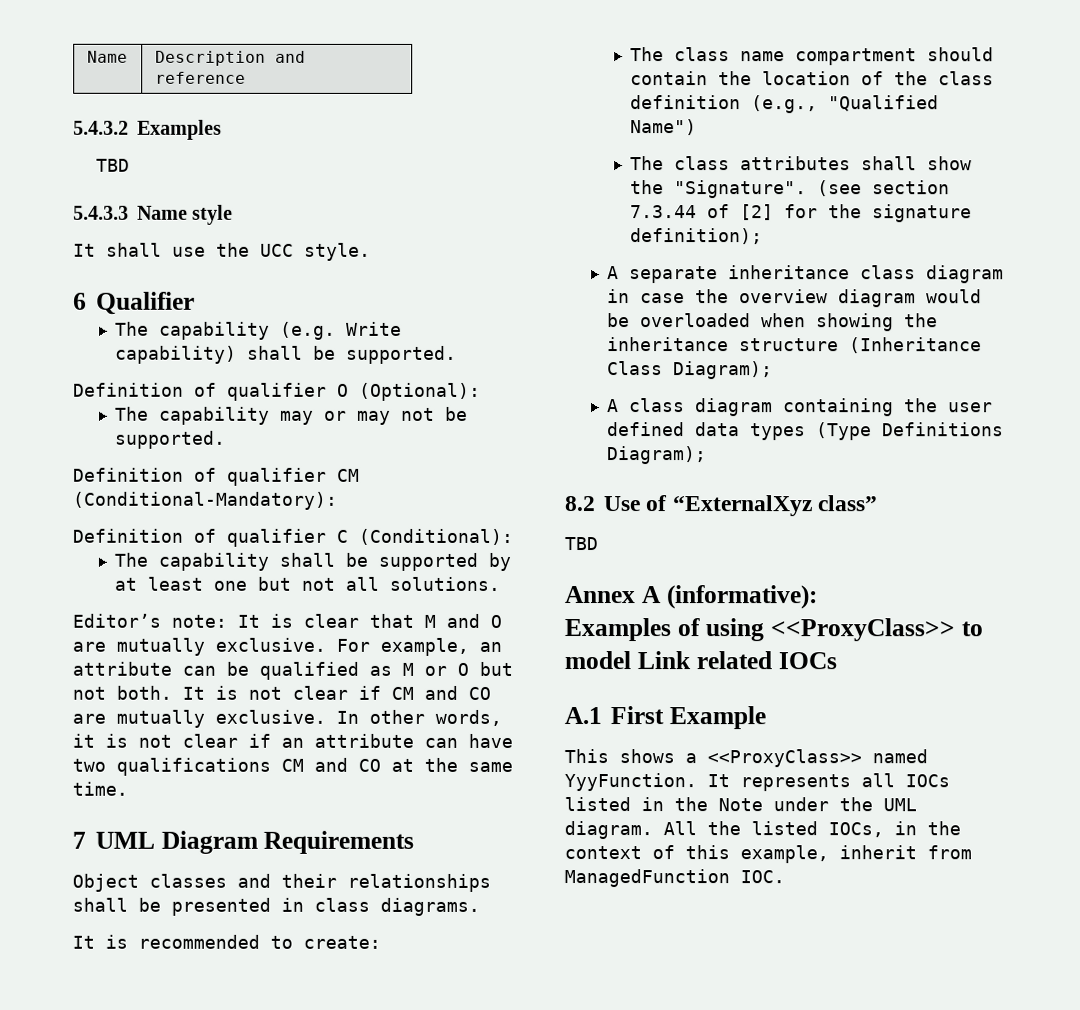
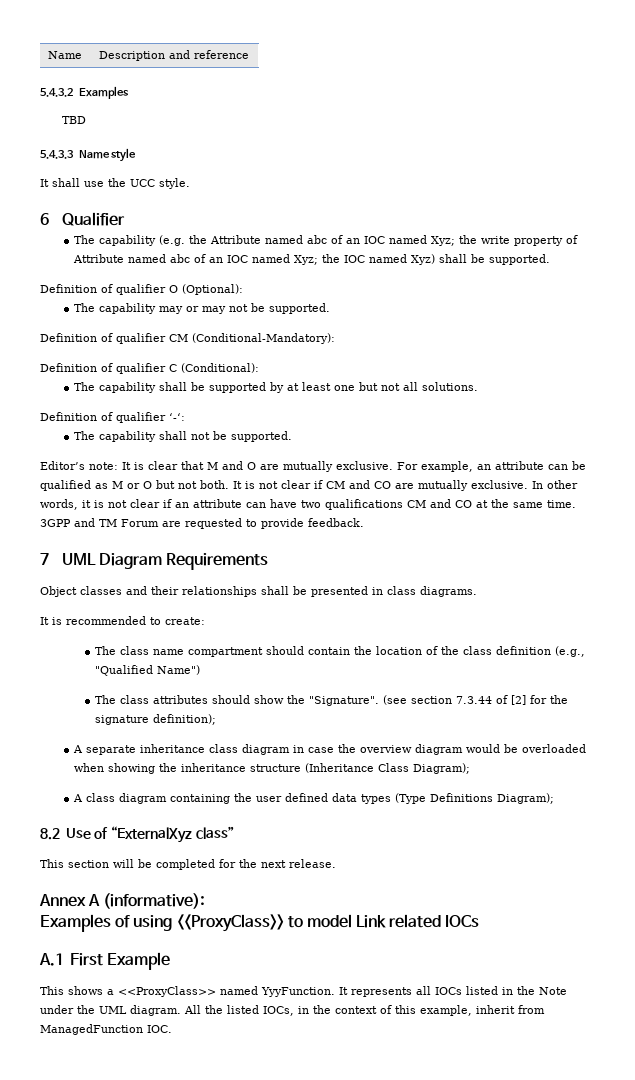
[346,321,403,336] [115,345,238,364] Write capability) -> [188,235,578,246] [72,254,435,265] the Attribute named abc of an IOC named Xyz; the write property of Attribute named abc of an IOC named Xyz; the IOC named Xyz)
(501, 583) none -> [40,412,185,423] [73,431,292,442] // Definition of qualifier ‘-‘: // The capability shall not be supported.
(128, 788) none -> [40,518,364,529] 3GPP and TM Forum are requested to provide feedback.
[861,156,918,171] shall -> [212,695,251,704] should
[564,537,598,551] TBD -> [40,859,336,870] This section will be completed for the next release.

